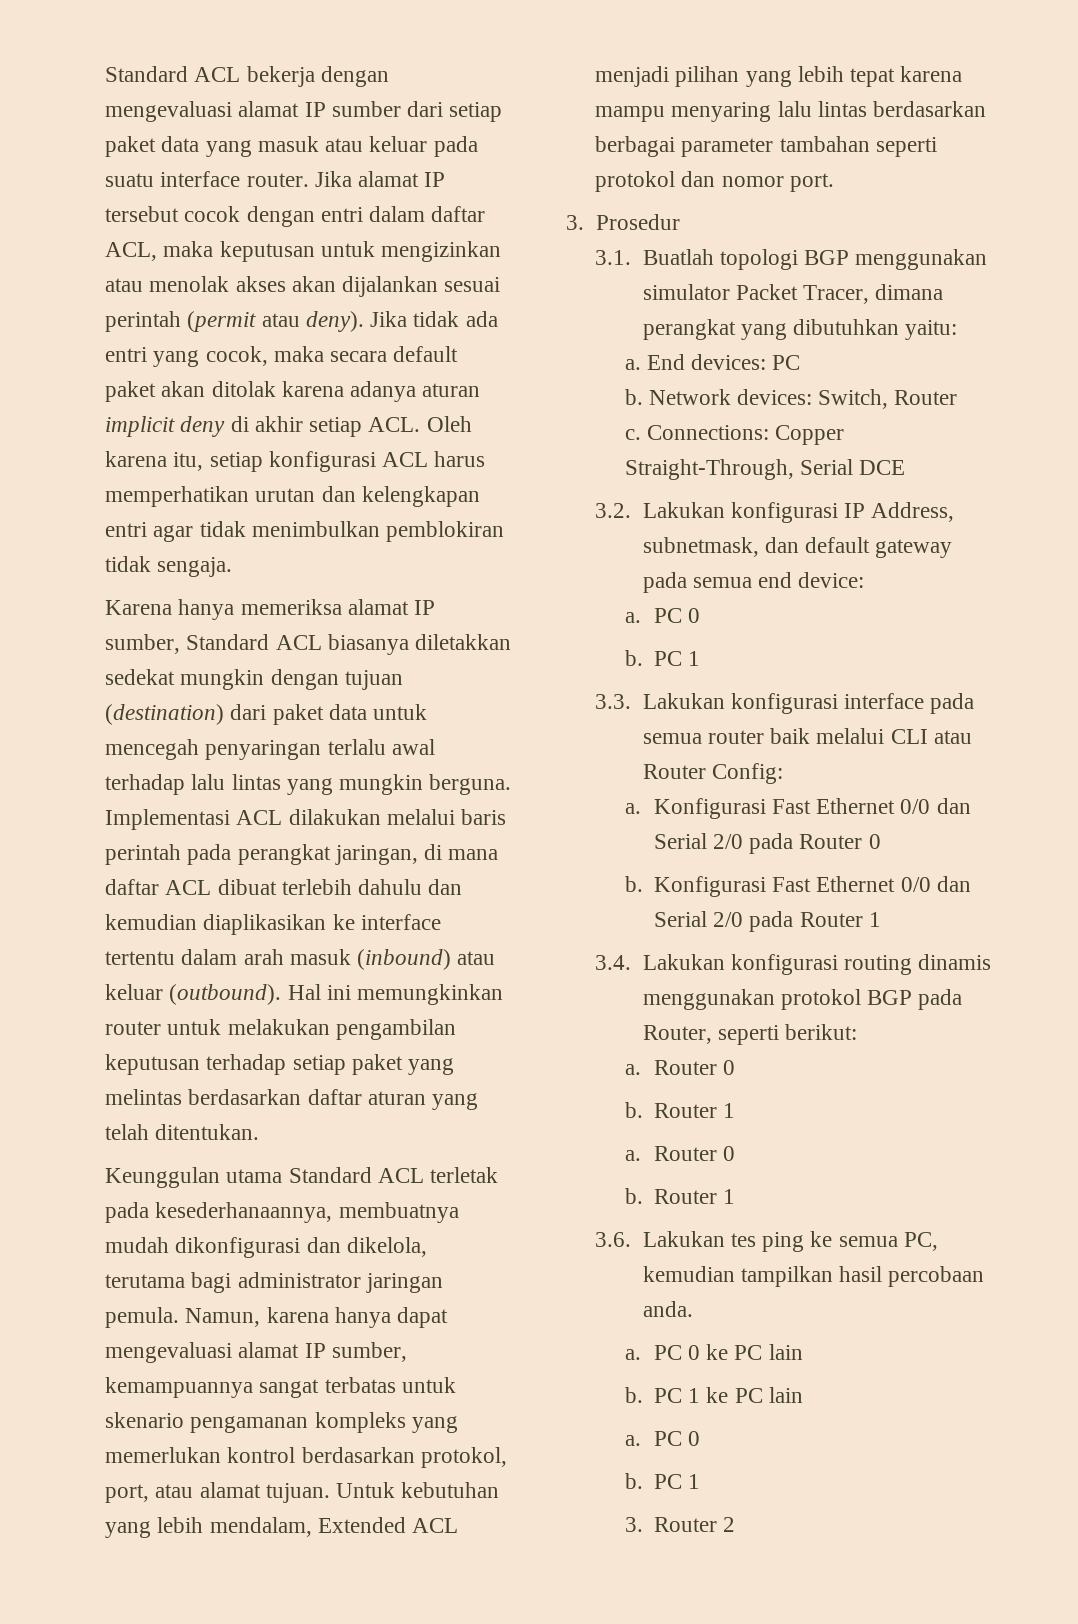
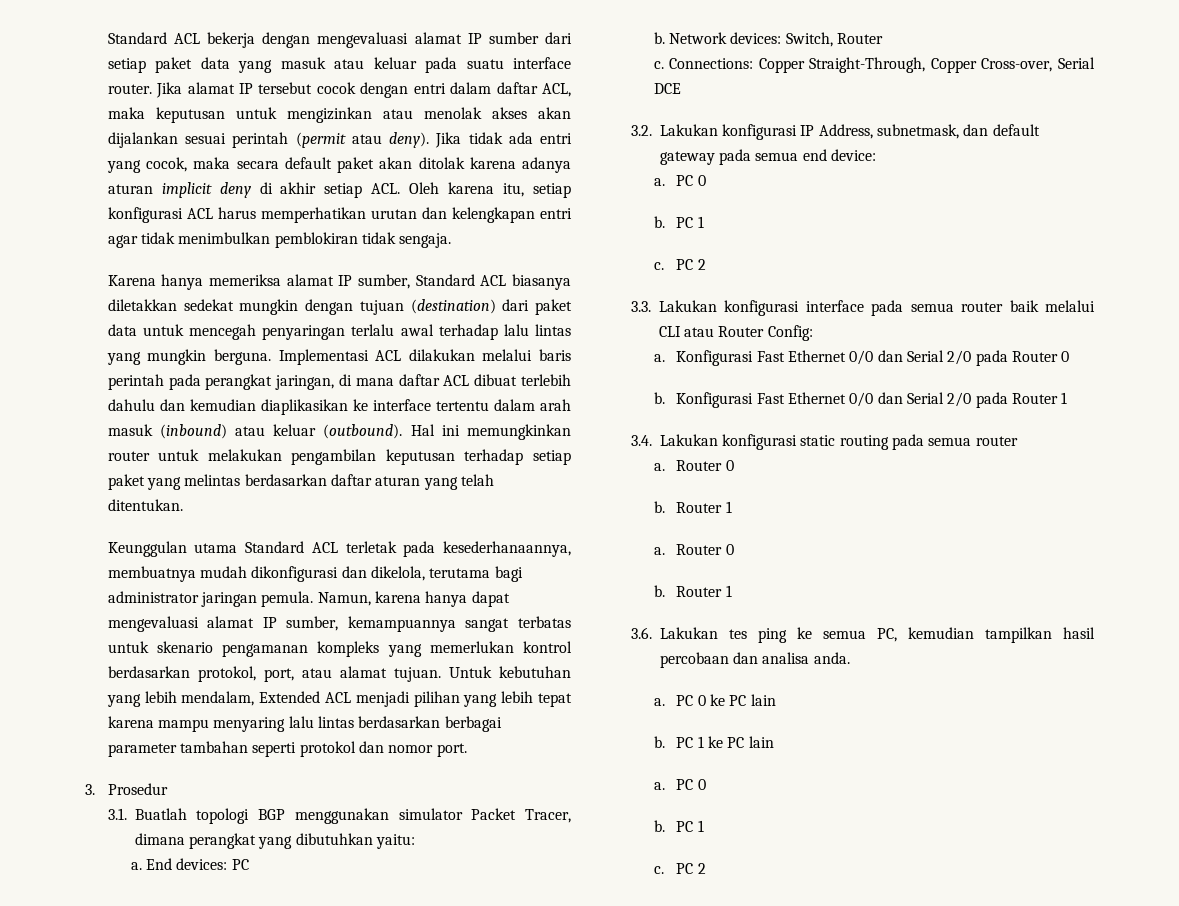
(794, 469) none -> [930,58,1053,73] Copper Cross-over,
(701, 658) none -> [653,259,706,270] // c. PC 2
[844,954,992,975] [642,989,963,1010] [642,1024,858,1045] routing dinamis menggunakan protokol BGP pada Router, seperti berikut: -> [800,434,1018,450] static routing pada semua router
(985, 1276) none -> [733,652,810,664] dan analisa
[624,1517,718,1532] 3. Router -> [653,863,694,874] c. PC

